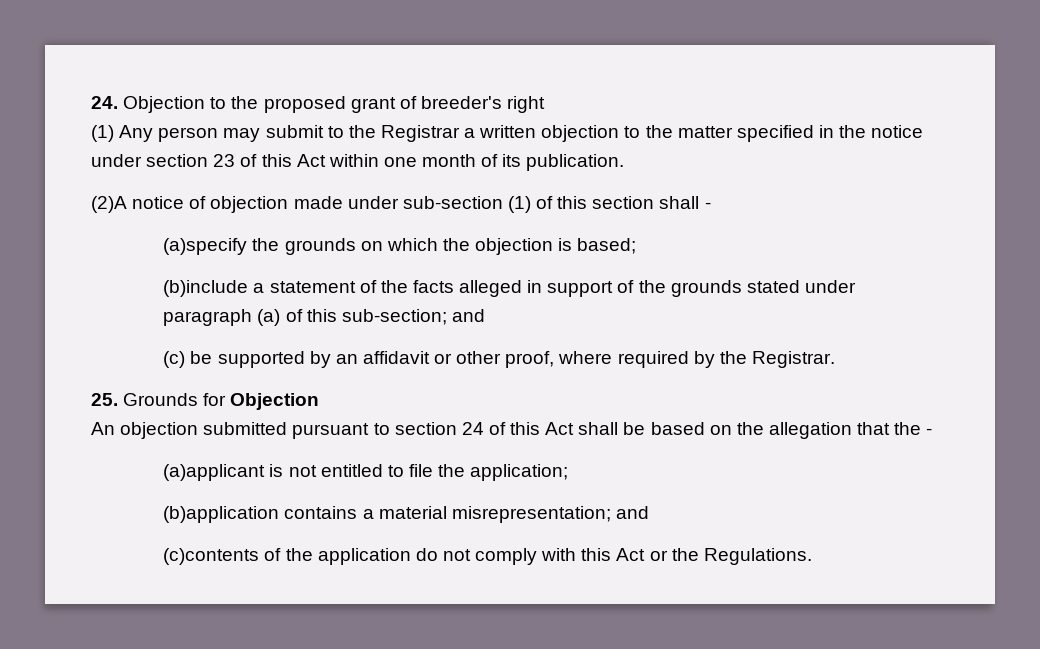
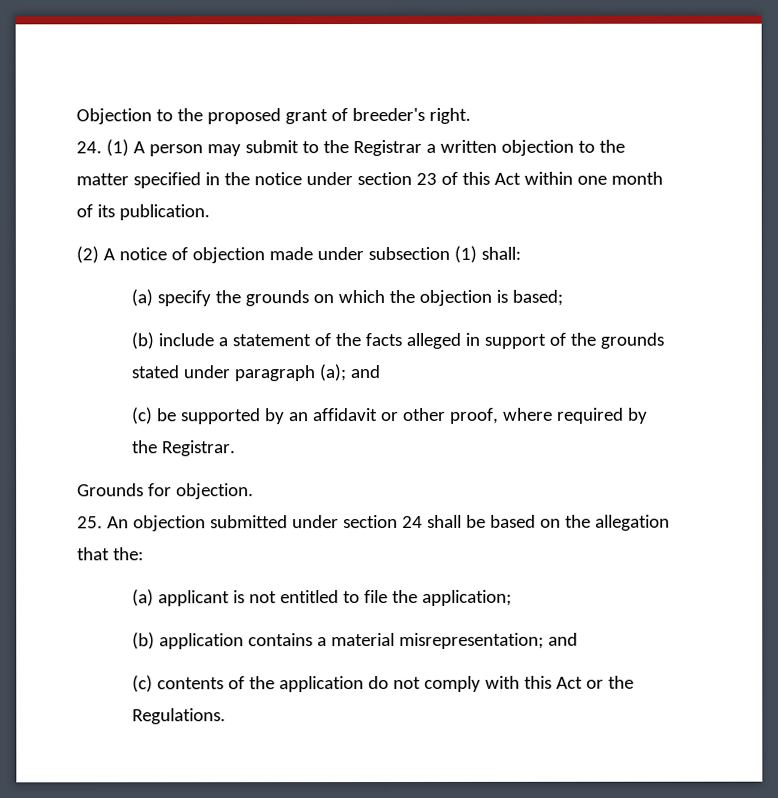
[91,96,118,109] 24. -> (76, 116) none
[507,96,546,113] [91,125,154,142] right // (1) Any -> [428,107,471,124] [76,139,145,157] right. // 24. (1) A
[91,196,127,213] (2)A -> [76,246,115,264] (2) A
[402,196,711,213] [163,238,248,255] sub-section (1) of this section shall - // (a)specify -> [367,245,521,263] [130,289,211,307] subsection (1) shall: // (a) specify
[163,280,249,297] (b)include -> [130,332,214,350] (b) include
[257,309,447,326] (a) of this sub-section; -> [318,364,346,382] (a);
[91,393,118,406] 25. -> (236, 448) none
[230,393,320,410] Objection // -> [175,483,254,500] [77,516,103,529] objection. // 25.
[292,422,575,439] pursuant to section 24 of this Act -> [291,514,423,529] under section 24
[894,422,933,435] [163,464,266,481] the - // (a)applicant -> [112,547,144,561] [131,589,230,607] the: // (a) applicant
[163,506,280,523] (b)application -> [131,632,244,650] (b) application
[163,548,260,565] (c)contents -> [131,675,224,693] (c) contents

